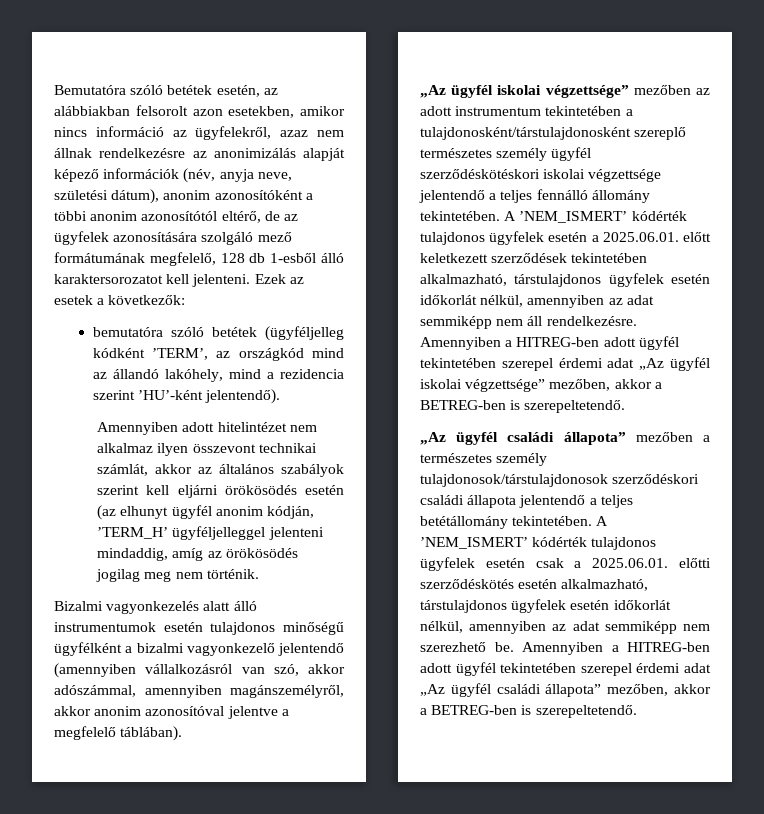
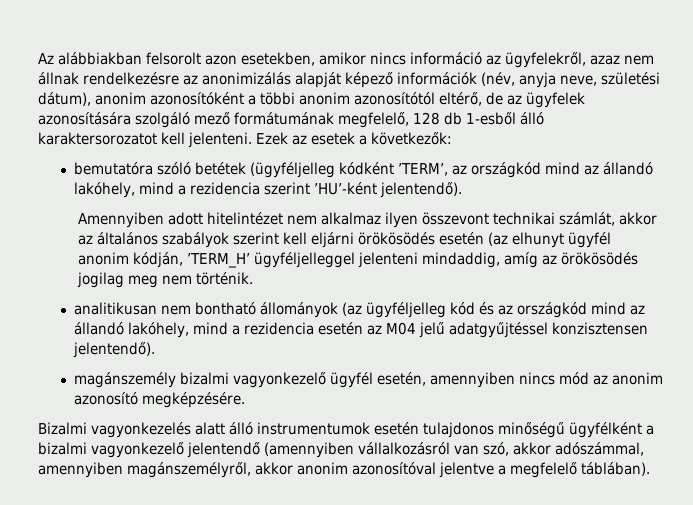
[54,85,278,97] Bemutatóra szóló betétek esetén, az -> [38,53,54,64] Az
(259, 574) none -> [73,302,645,318] [73,322,648,338] [72,342,155,358] [73,372,663,388] [73,392,245,408] // analitikusan nem bontható állományok (az ügyféljelleg kód és az országkód mind az állandó lakóhely, mind a rezidencia esetén az M04 jelű adatgyűjtéssel konzisztensen jelentendő). // magánszemély bizalmi vagyonkezelő ügyfél esetén, amennyiben nincs mód az anonim azonosító megképzésére.
[420,85,710,98] [420,106,633,116] [420,127,687,140] [420,147,592,161] [420,169,662,182] [419,189,650,203] [420,211,687,223] [420,231,711,245] [420,253,648,263] [420,273,710,287] [420,295,654,308] [420,316,637,329] [420,336,679,350] [420,357,710,371] [420,379,662,392] [420,400,626,413] [420,432,710,445] [420,453,548,466] [420,474,700,487] [420,495,633,508] [420,516,609,529] [420,537,657,550] [420,557,711,571] [420,579,649,591] [420,599,671,613] [420,621,710,634] [420,642,710,655] [420,662,711,676] [420,683,711,697] [420,705,637,718] // „Az ügyfél iskolai végzettsége” mezőben az adott instrumentum tekintetében a tulajdonosként/társtulajdonosként szereplő természetes személy ügyfél szerződéskötéskori iskolai végzettsége jelentendő a teljes fennálló állomány tekintetében. A ’NEM_ISMERT’ kódérték tulajdonos ügyfelek esetén a 2025.06.01. előtt keletkezett szerződések tekintetében alkalmazható, társtulajdonos ügyfelek esetén időkorlát nélkül, amennyiben az adat semmiképp nem áll rendelkezésre. Amennyiben a HITREG-ben adott ügyfél tekintetében szerepel érdemi adat „Az ügyfél iskolai végzettsége” mezőben, akkor a BETREG-ben is szerepeltetendő. // „Az ügyfél családi állapota” mezőben a természetes személy tulajdonosok/társtulajdonosok szerződéskori családi állapota jelentendő a teljes betétállomány tekintetében. A ’NEM_ISMERT’ kódérték tulajdonos ügyfelek esetén csak a 2025.06.01. előtti szerződéskötés esetén alkalmazható, társtulajdonos ügyfelek esetén időkorlát nélkül, amennyiben az adat semmiképp nem szerezhető be. Amennyiben a HITREG-ben adott ügyfél tekintetében szerepel érdemi adat „Az ügyfél családi állapota” mezőben, akkor a BETREG-ben is szerepeltetendő. -> (650, 469) none

